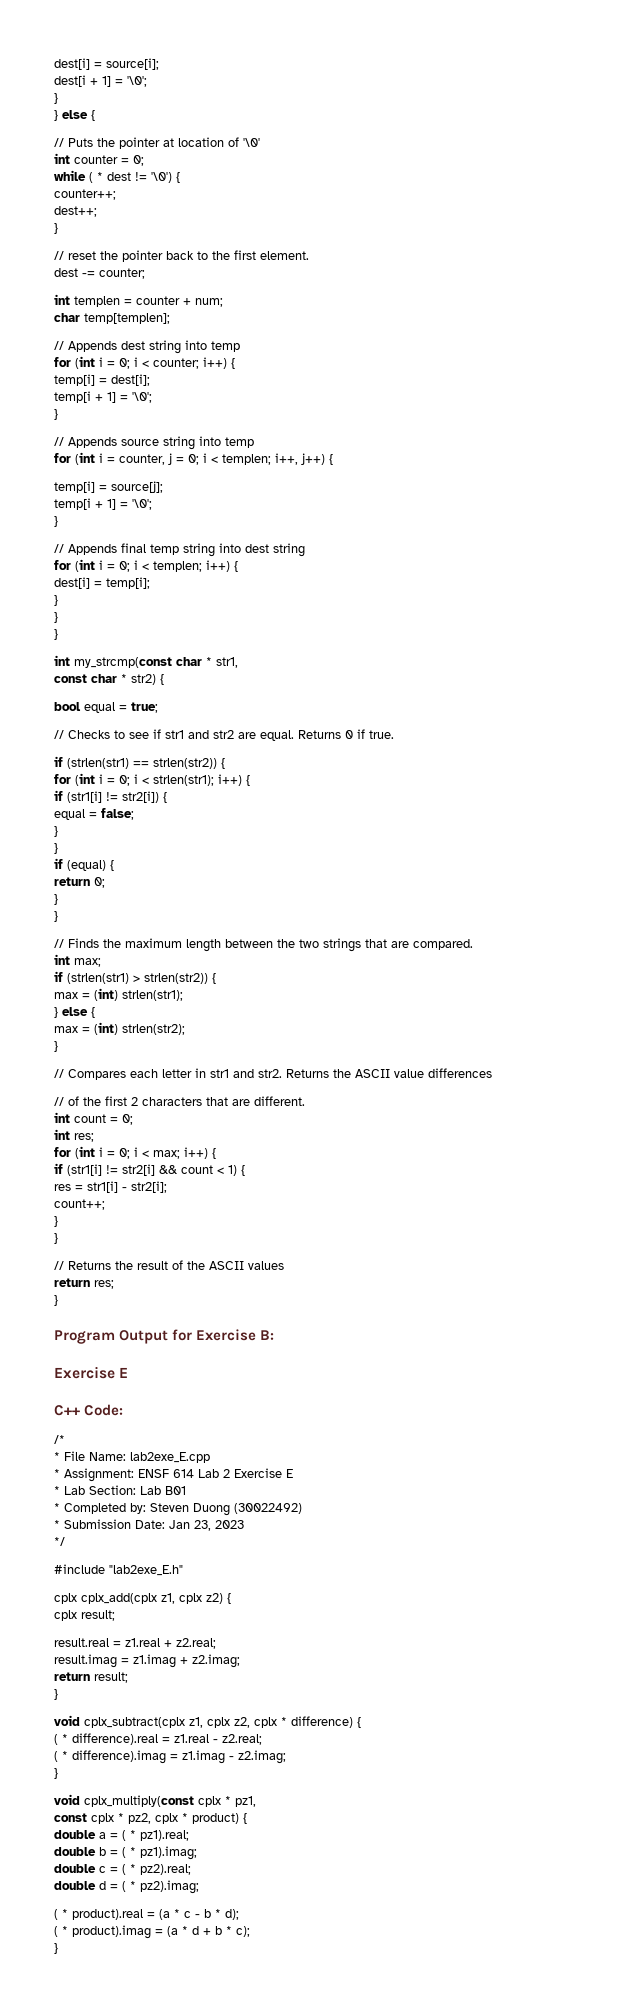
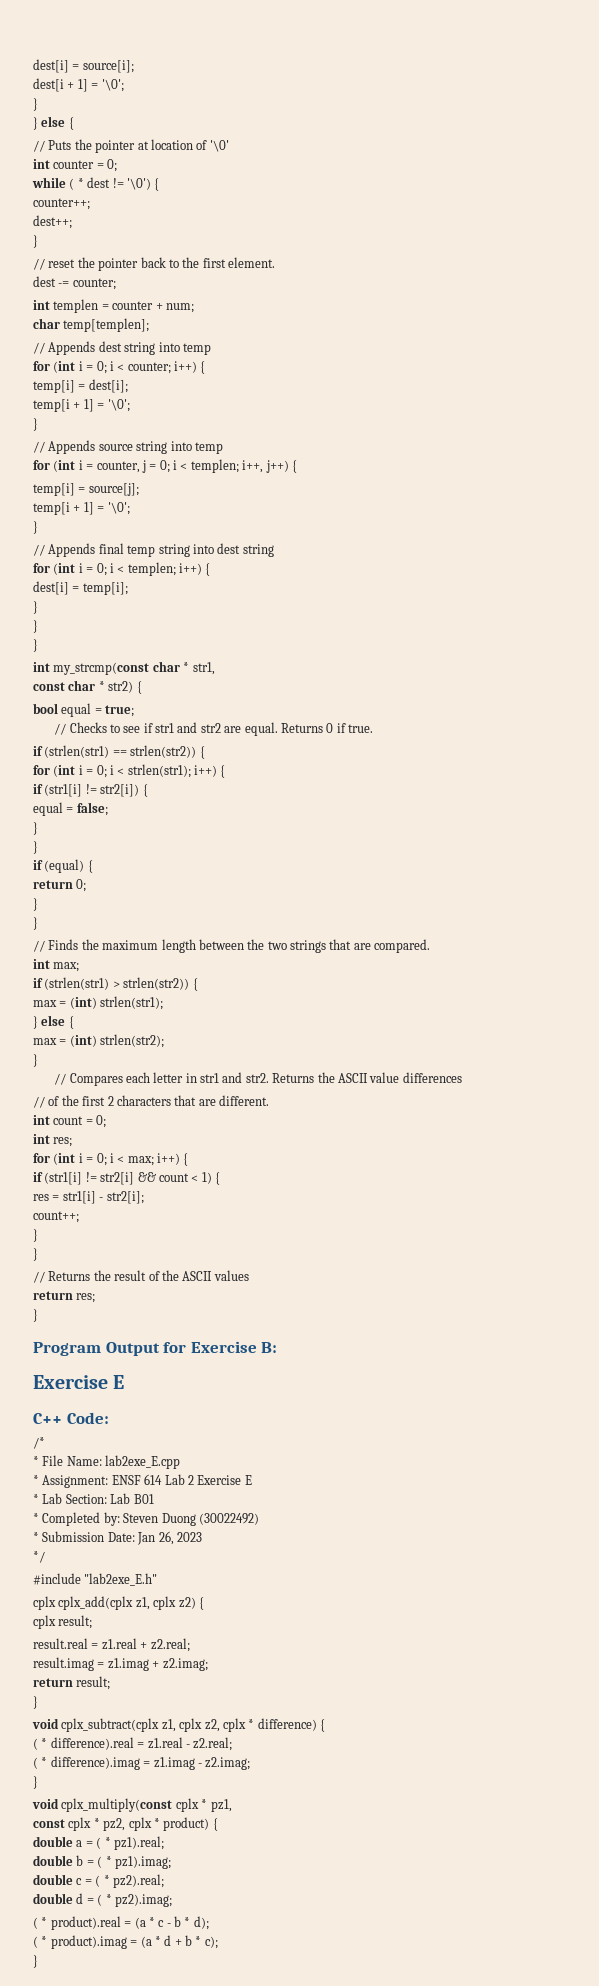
[194,1520,211,1531] 23, -> [158,1531,174,1545] 26,

